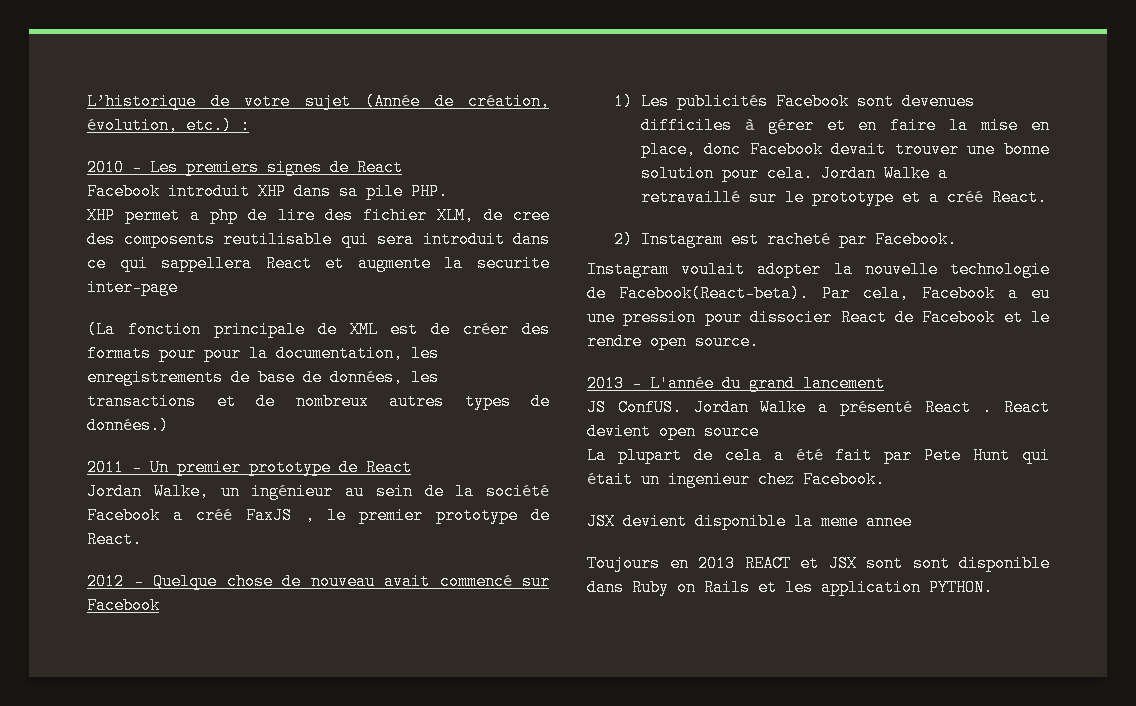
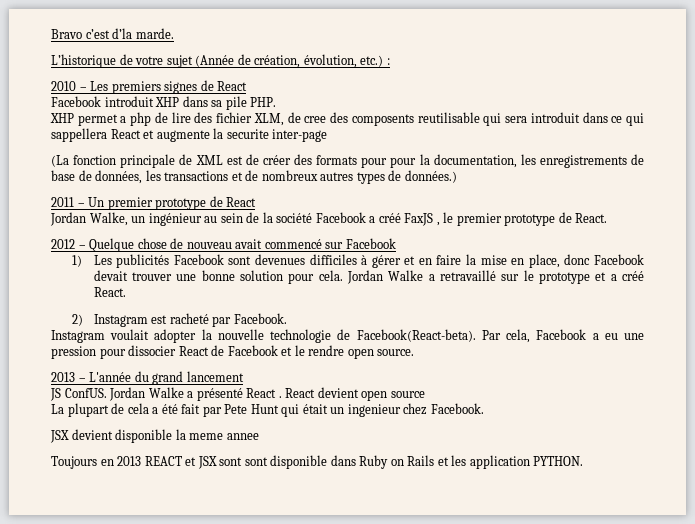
(87, 101) none -> [51,28,174,39] Bravo c’est d’la marde. //

